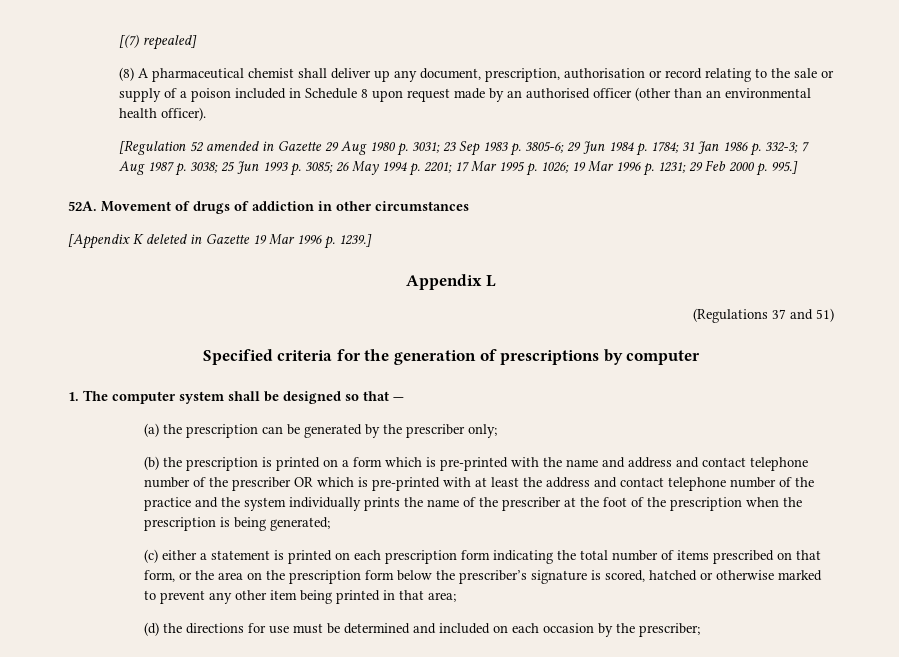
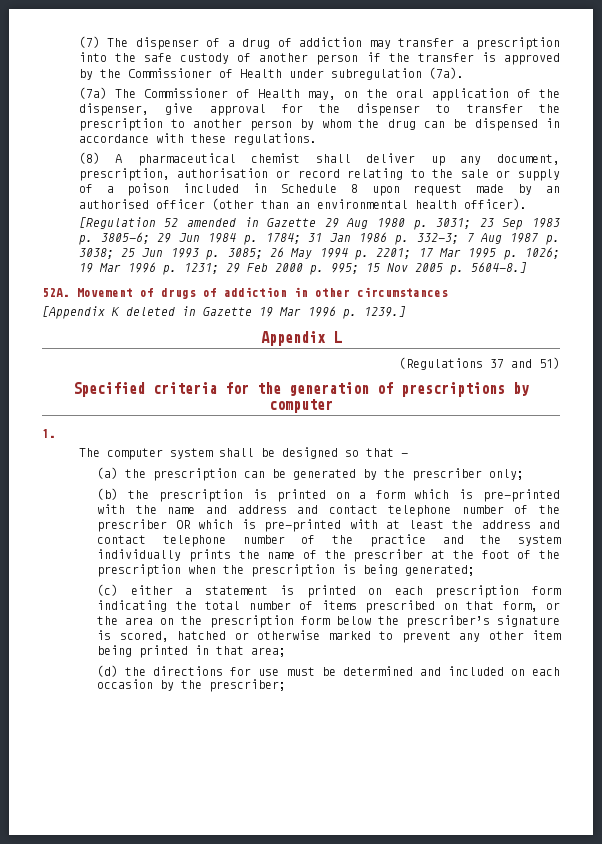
[118,34,197,50] [(7) repealed] -> [78,36,560,50] [78,52,560,65] [78,67,464,80] [78,87,560,101] [78,103,560,116] [78,118,560,131] [78,133,317,145] (7) The dispenser of a drug of addiction may transfer a prescription into the safe custody of another person if the transfer is approved by the Commissioner of Health under subregulation (7a). // (7a) The Commissioner of Health may, on the oral application of the dispenser, give approval for the dispenser to transfer the prescription to another person by whom the drug can be dispensed in accordance with these regulations.
[770,161,798,174] 995.] -> [330,262,527,275] 995; 15 Nov 2005 p. 5604-8.]
(79, 396) none -> (56, 433) //

